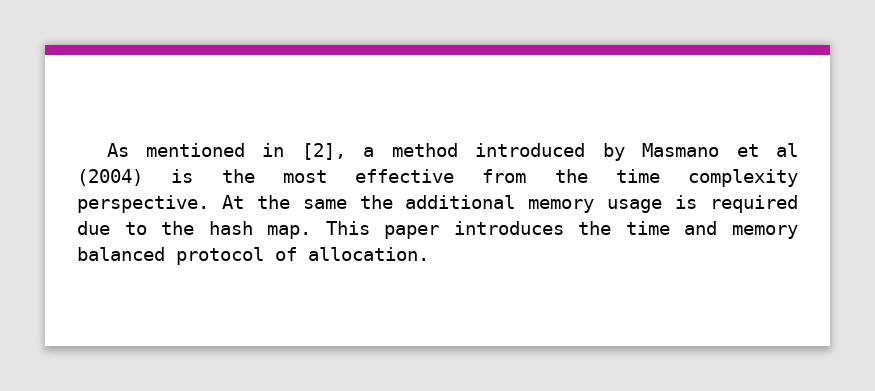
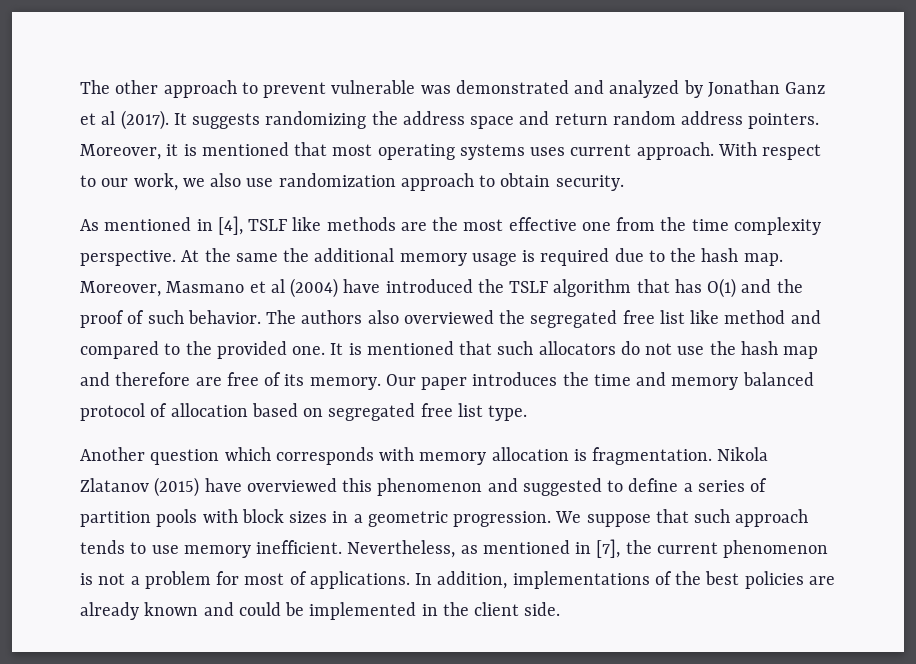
[106,143,798,161] [77,169,194,186] As mentioned in [2], a method introduced by Masmano et al (2004) is -> [80,80,826,98] [80,110,820,130] [80,142,822,160] [80,173,624,191] [80,216,427,235] The other approach to prevent vulnerable was demonstrated and analyzed by Jonathan Ganz et al (2017). It suggests randomizing the address space and return random address pointers. Moreover, it is mentioned that most operating systems uses current approach. With respect to our work, we also use randomization approach to obtain security. // As mentioned in [4], TSLF like methods are
(454, 176) none -> [581,222,611,231] one
[325,221,370,235] This -> [80,278,803,298] [80,310,821,328] [80,341,819,359] [80,372,416,390] Moreover, Masmano et al (2004) have introduced the TSLF algorithm that has O(1) and the proof of such behavior. The authors also overviewed the segregated free list like method and compared to the provided one. It is mentioned that such allocators do not use the hash map and therefore are free of its memory. Our
[308,247,429,261] allocation. -> [170,403,528,421] [80,447,769,465] [80,477,768,497] [80,509,809,527] [80,539,829,558] [80,571,835,589] [80,602,561,620] allocation based on segregated free list type. // Another question which corresponds with memory allocation is fragmentation. Nikola Zlatanov (2015) have overviewed this phenomenon and suggested to define a series of partition pools with block sizes in a geometric progression. We suppose that such approach tends to use memory inefficient. Nevertheless, as mentioned in [7], the current phenomenon is not a problem for most of applications. In addition, implementations of the best policies are already known and could be implemented in the client side.

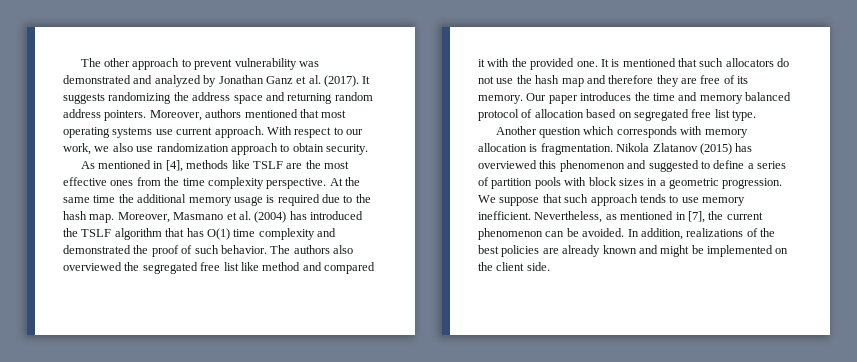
[331,80,416,94] vulnerable -> [234,58,297,70] vulnerability
[101,111,116,125] al -> [308,75,321,84] al.
[554,113,608,125] return -> [287,93,333,104] returning
[166,144,197,156] it is -> [205,109,242,118] authors
[530,147,566,156] uses -> [155,129,173,135] use
[248,217,396,231] TSLF like methods -> [186,160,283,169] methods like TSLF
[581,222,611,231] one -> [110,180,134,186] ones
(278, 257) none -> [93,195,116,203] time
[270,278,381,298] al (2004) have -> [238,211,307,223] al. (2004) has
[741,279,772,293] and -> [233,228,336,240] [63,245,131,254] time complexity and demonstrated
[164,343,181,355] to -> [478,58,510,67] it with
(191, 379) none -> [656,75,679,87] they
[204,478,242,492] have -> [735,143,753,152] has
[80,571,410,589] is not a problem for most of applications. -> [545,228,625,237] can be avoided.
[512,571,650,589] implementations -> [686,228,744,237] realizations
[238,602,281,616] could -> [660,245,690,257] might
[421,604,438,616] in -> [775,248,789,254] on

